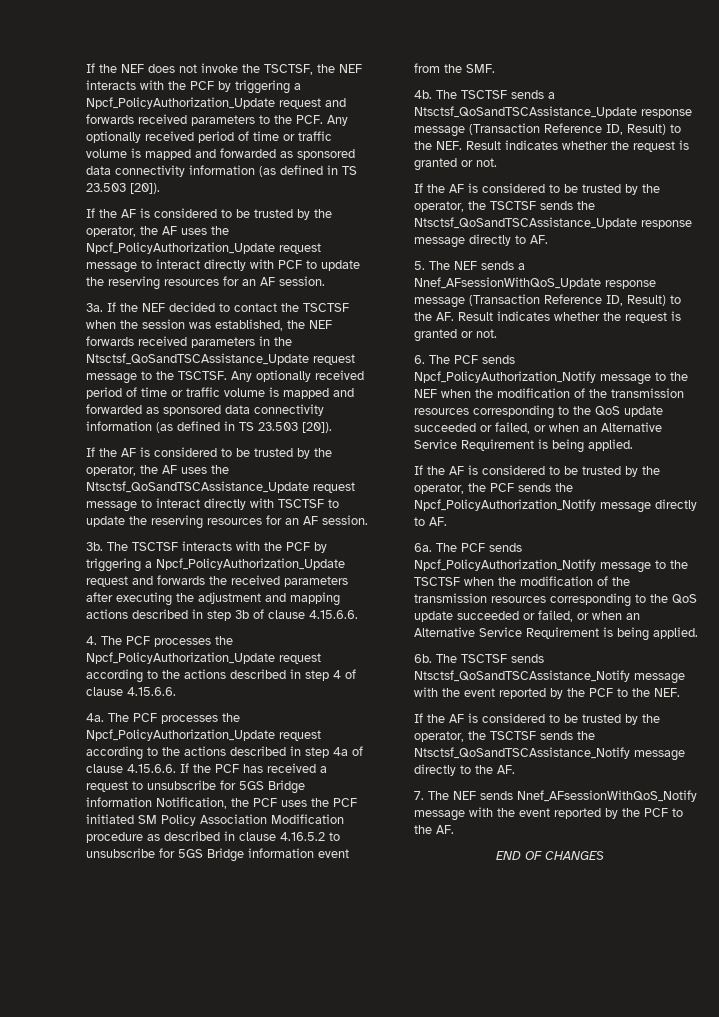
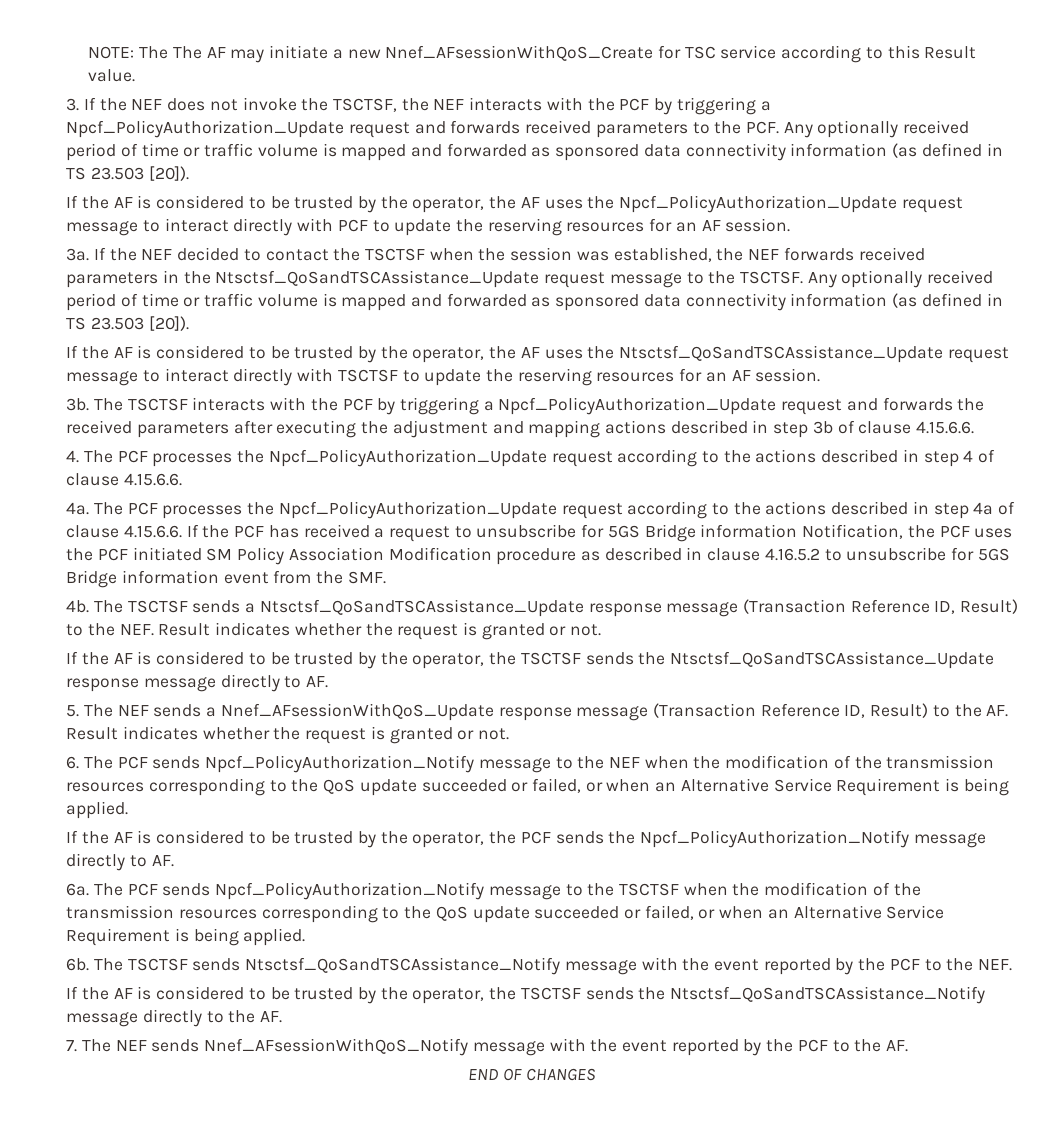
(86, 68) none -> [88,45,977,63] [88,69,136,82] [66,98,80,111] NOTE: The The AF may initiate a new Nnef_AFsessionWithQoS_Create for TSC service according to this Result value. // 3.

